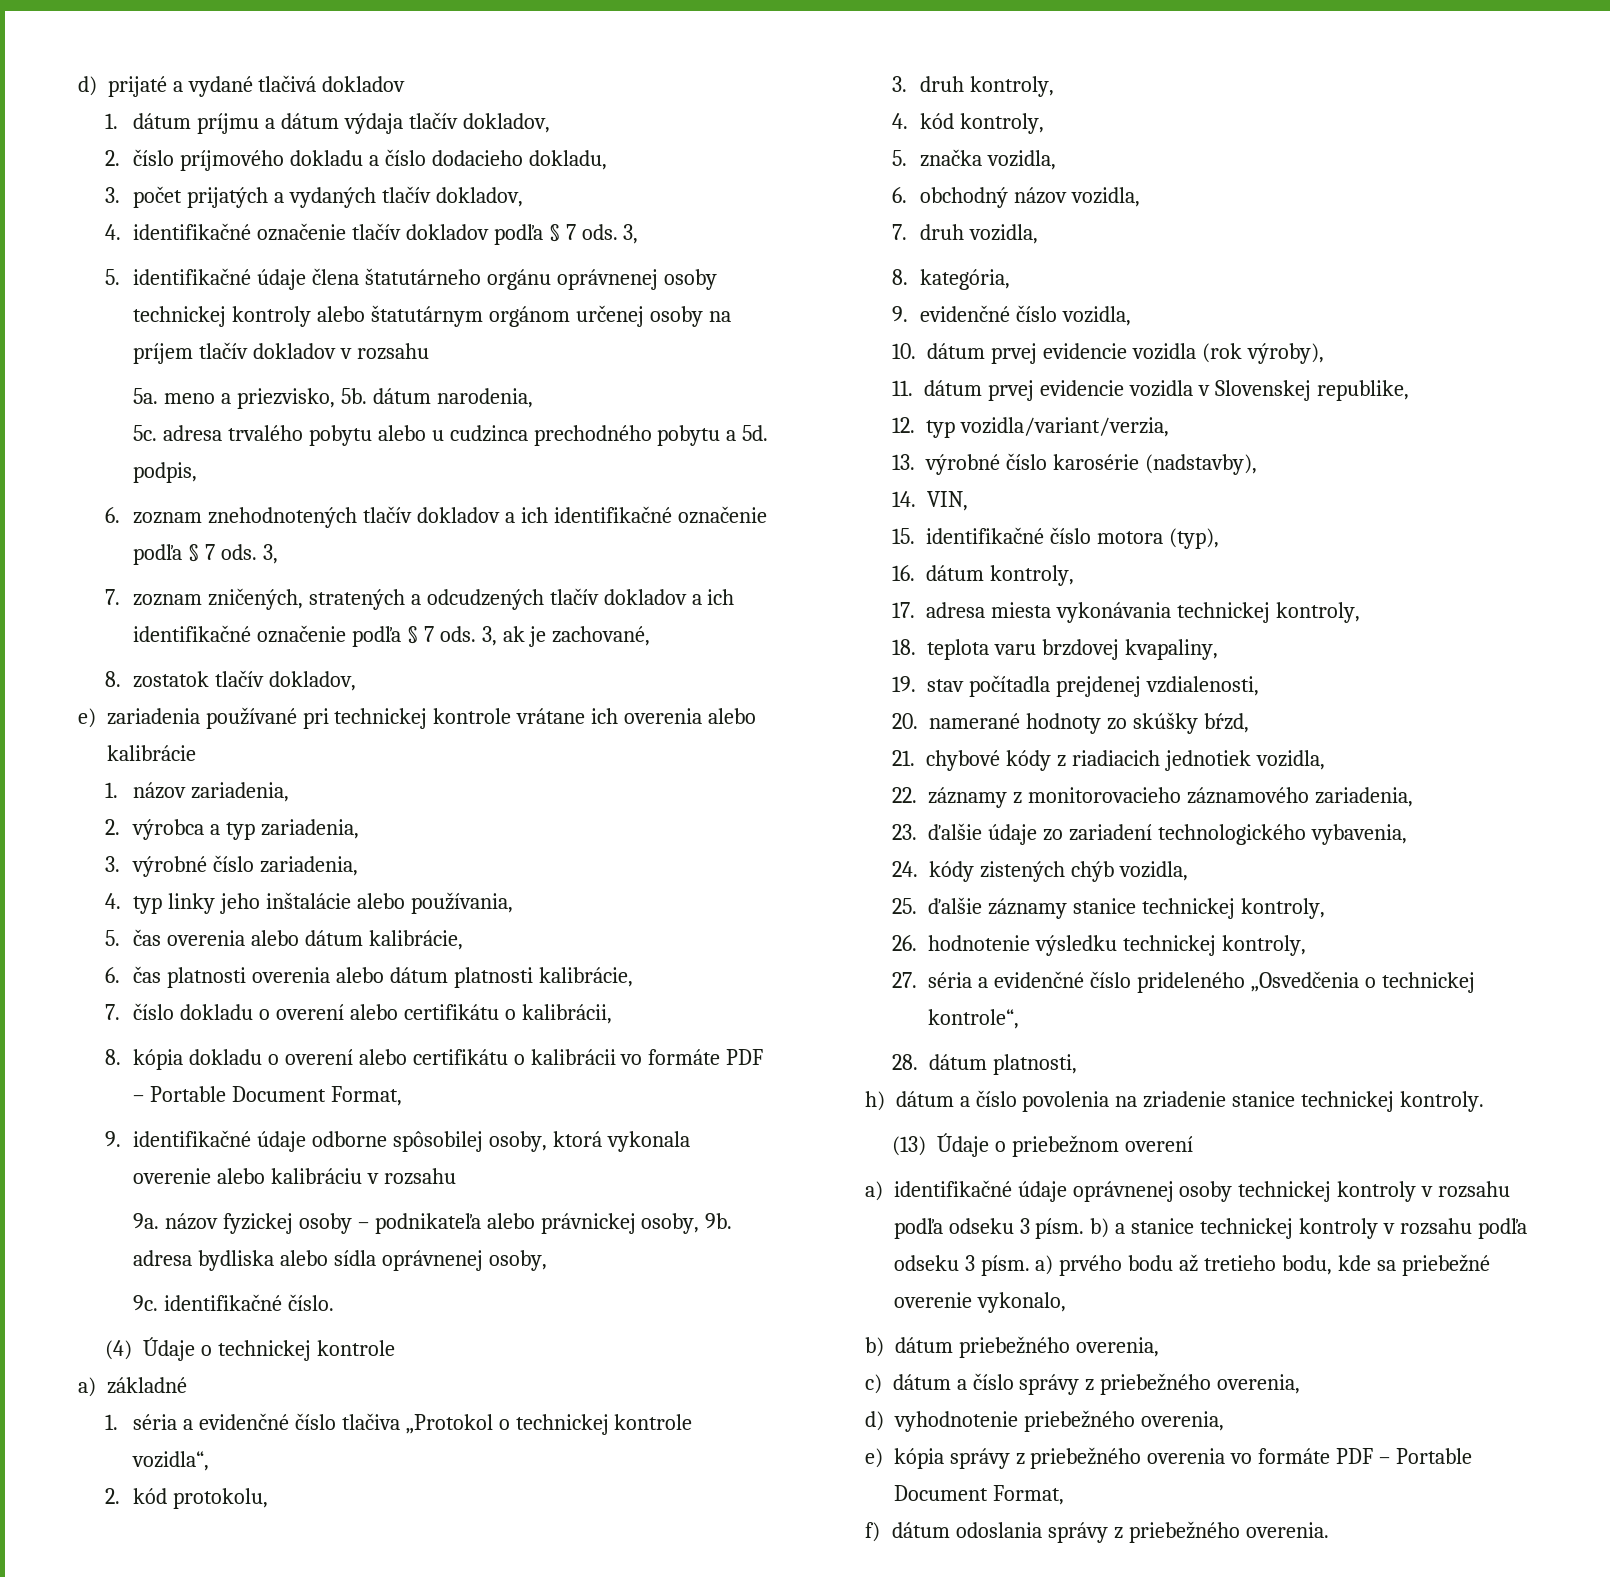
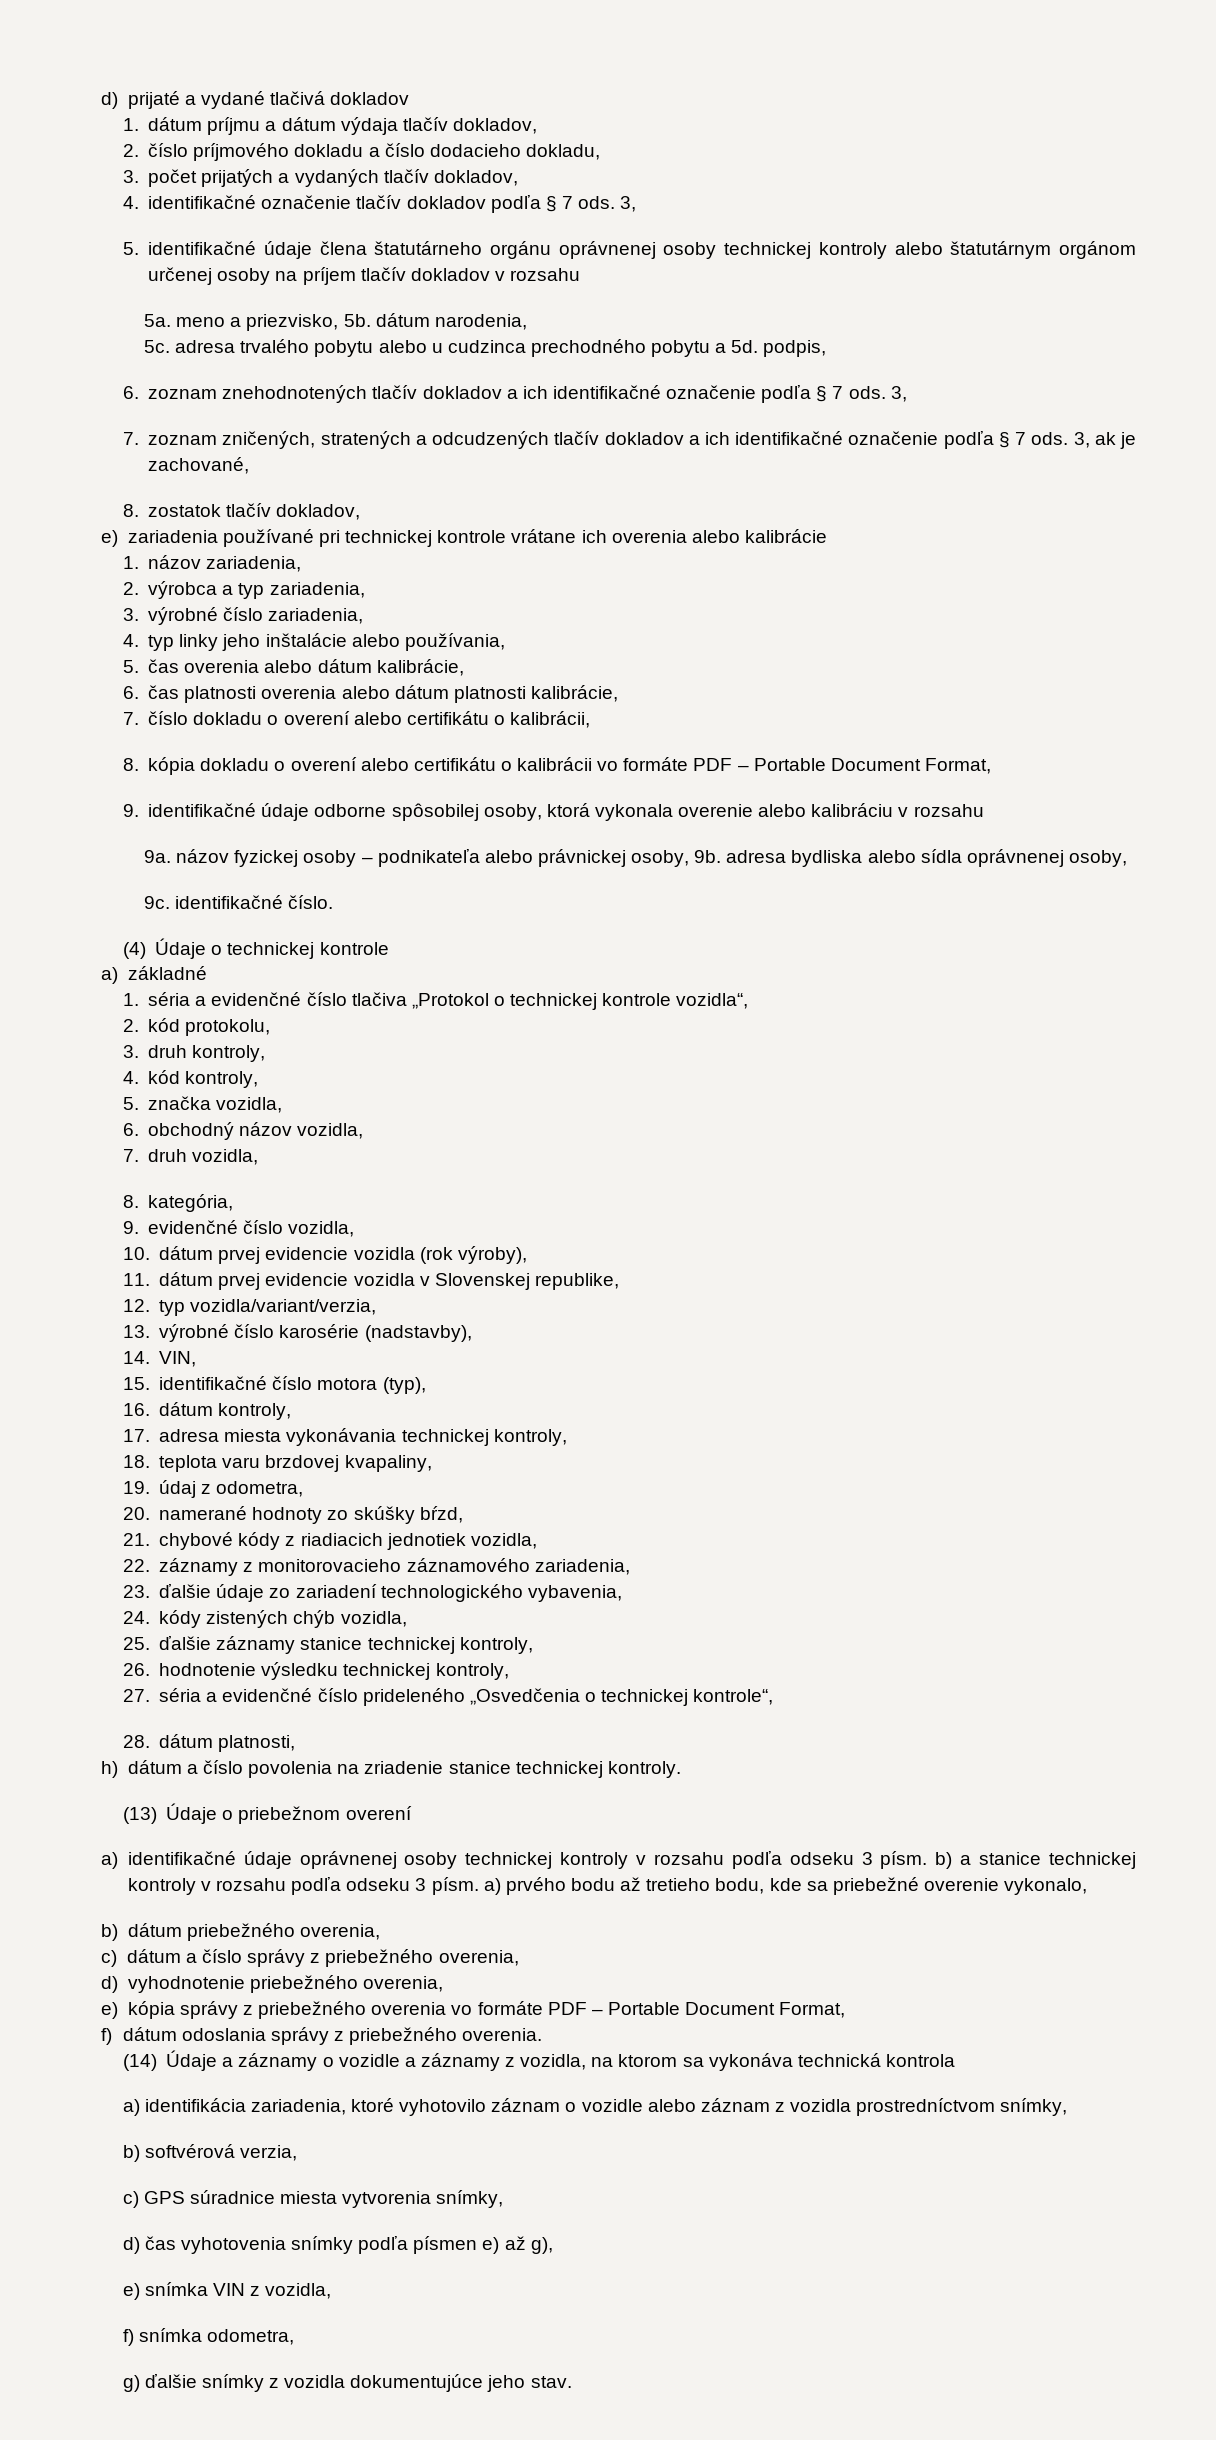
[927,675,1260,697] stav počítadla prejdenej vzdialenosti, -> [159,1480,304,1498] údaj z odometra,
(1330, 1530) none -> [122,2050,955,2071] [122,2098,1068,2116] [122,2144,297,2162] [122,2190,504,2208] [122,2236,553,2254] [122,2282,332,2300] [122,2328,294,2346] [122,2374,572,2392] // (14) Údaje a záznamy o vozidle a záznamy z vozidla, na ktorom sa vykonáva technická kontrola // a) identifikácia zariadenia, ktoré vyhotovilo záznam o vozidle alebo záznam z vozidla prostredníctvom snímky, // b) softvérová verzia, // c) GPS súradnice miesta vytvorenia snímky, // d) čas vyhotovenia snímky podľa písmen e) až g), // e) snímka VIN z vozidla, // f) snímka odometra, // g) ďalšie snímky z vozidla dokumentujúce jeho stav.

